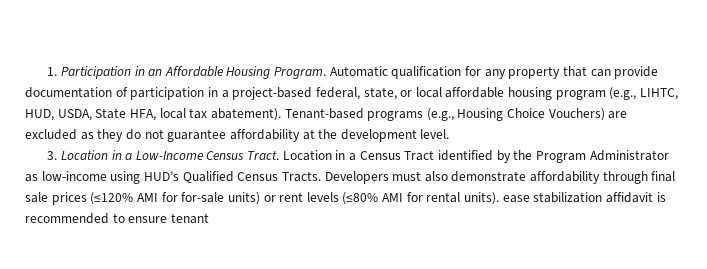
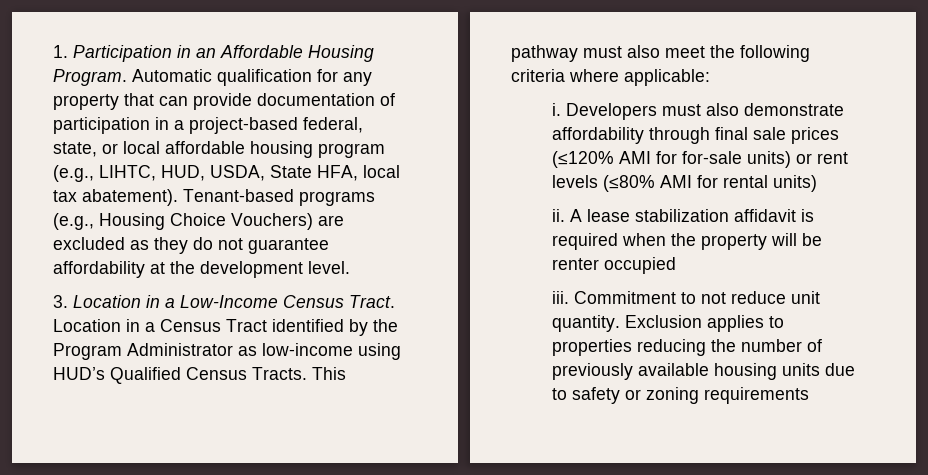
(321, 176) none -> [312,367,346,380] [511,45,810,62] [511,69,710,86] [552,103,562,116] This pathway must also meet the following criteria where applicable: // i.
[464,192,666,205] [25,213,209,224] units). ease stabilization affidavit is recommended to ensure tenant -> [773,175,818,192] [552,209,815,222] [552,233,823,250] [552,257,677,274] [552,291,821,304] [552,315,785,332] [552,339,823,356] [552,363,856,380] [552,387,810,404] units) // ii. A lease stabilization affidavit is required when the property will be renter occupied // iii. Commitment to not reduce unit quantity. Exclusion applies to properties reducing the number of previously available housing units due to safety or zoning requirements

